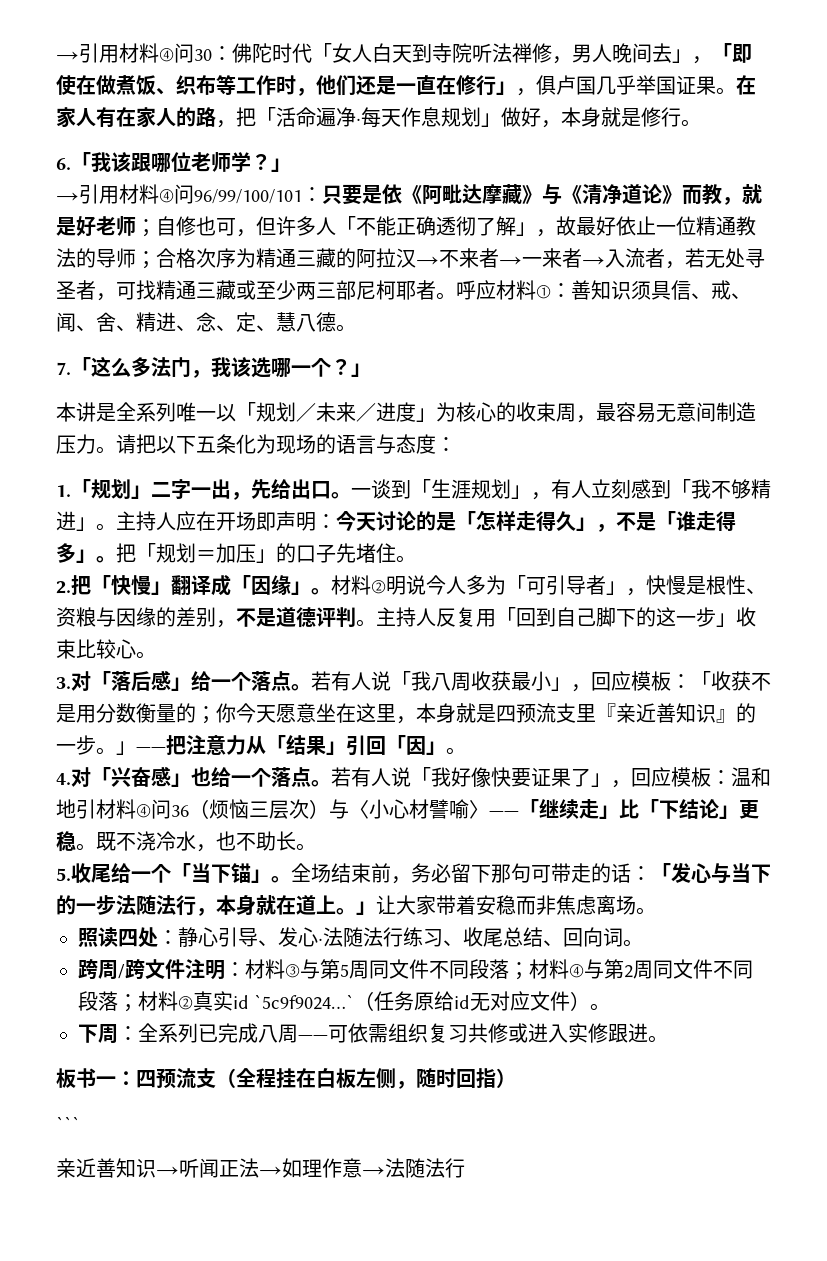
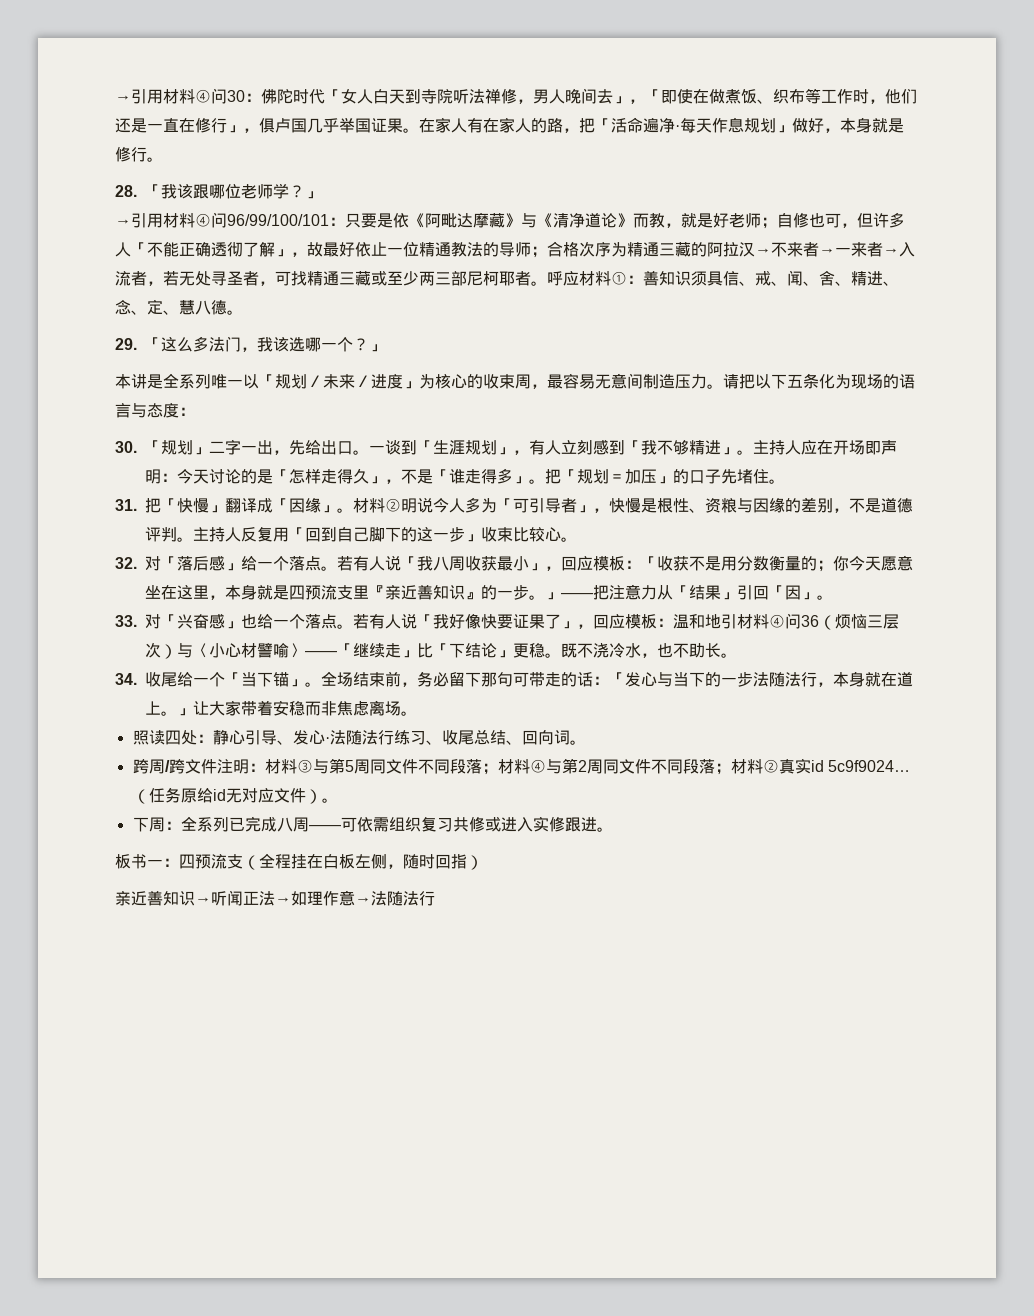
[56,158,71,170] 6. -> [115,185,137,197] 28.
[56,362,71,375] 7. -> [115,338,137,350] 29.
[56,485,71,497] 1. -> [115,441,137,453] 30.
[56,581,71,594] 2. -> [115,499,137,511] 31.
[56,677,71,689] 3. -> [115,557,137,569] 32.
[56,773,71,785] 4. -> [115,615,137,627] 33.
[56,868,71,881] 5. -> [115,673,137,685] 34.
[254,994,355,1010] `5c9f9024…` -> [827,760,910,772] 5c9f9024…
[56,1116,80,1131] // ``` -> (483, 862) none

